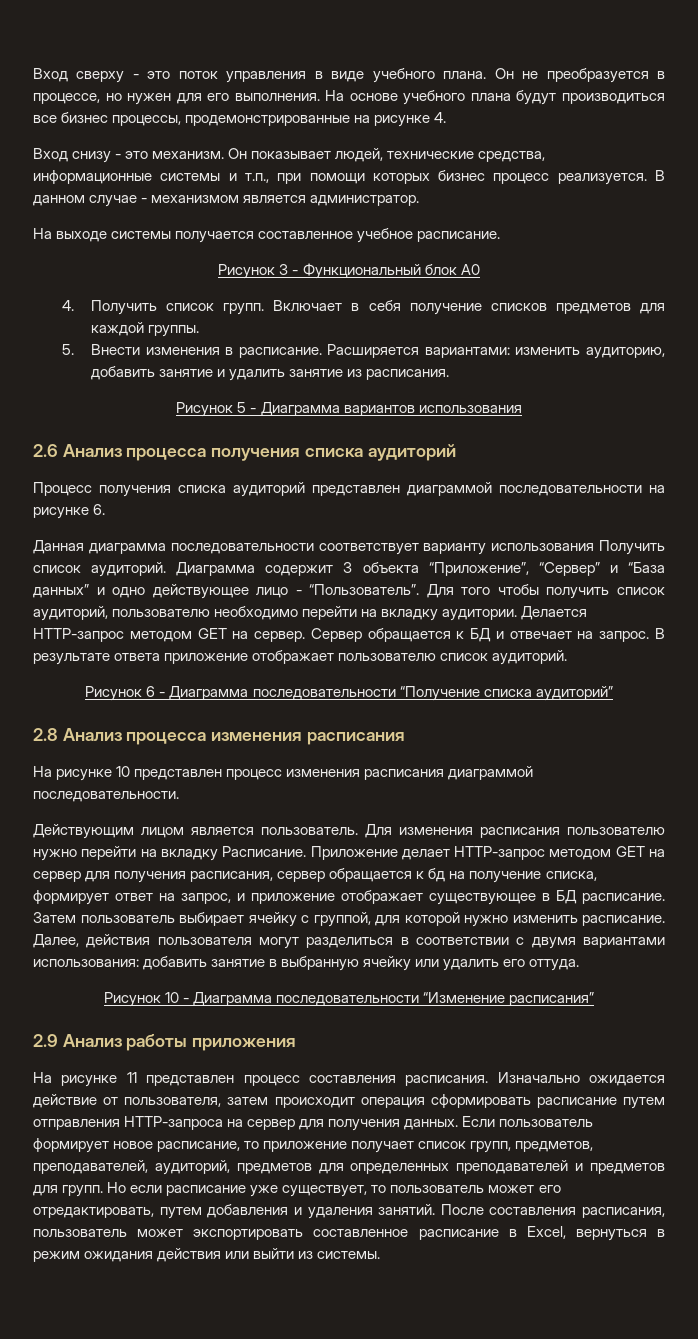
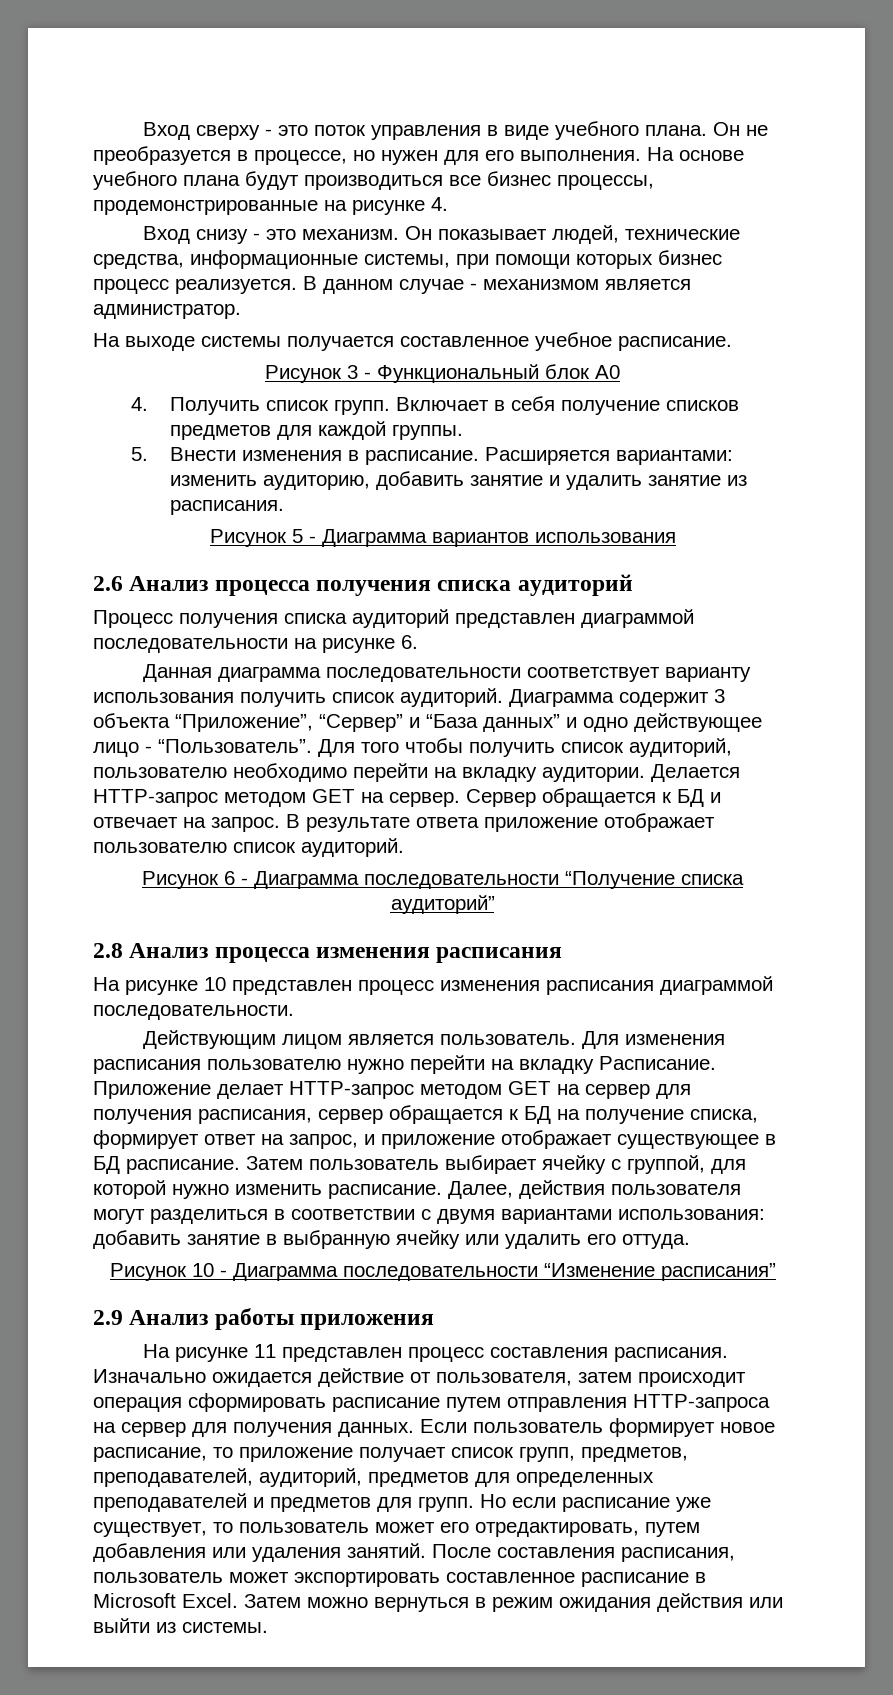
[160,173,269,183] системы и т.п., -> [364,254,450,268] системы,
[599,540,665,555] Получить -> [240,692,326,707] получить
[428,868,446,882] бд -> [524,1106,551,1124] БД
[293,1207,302,1215] и -> [212,1547,246,1558] или
[526,1226,566,1239] Excel, -> [93,1593,368,1608] Microsoft Excel. Затем можно

